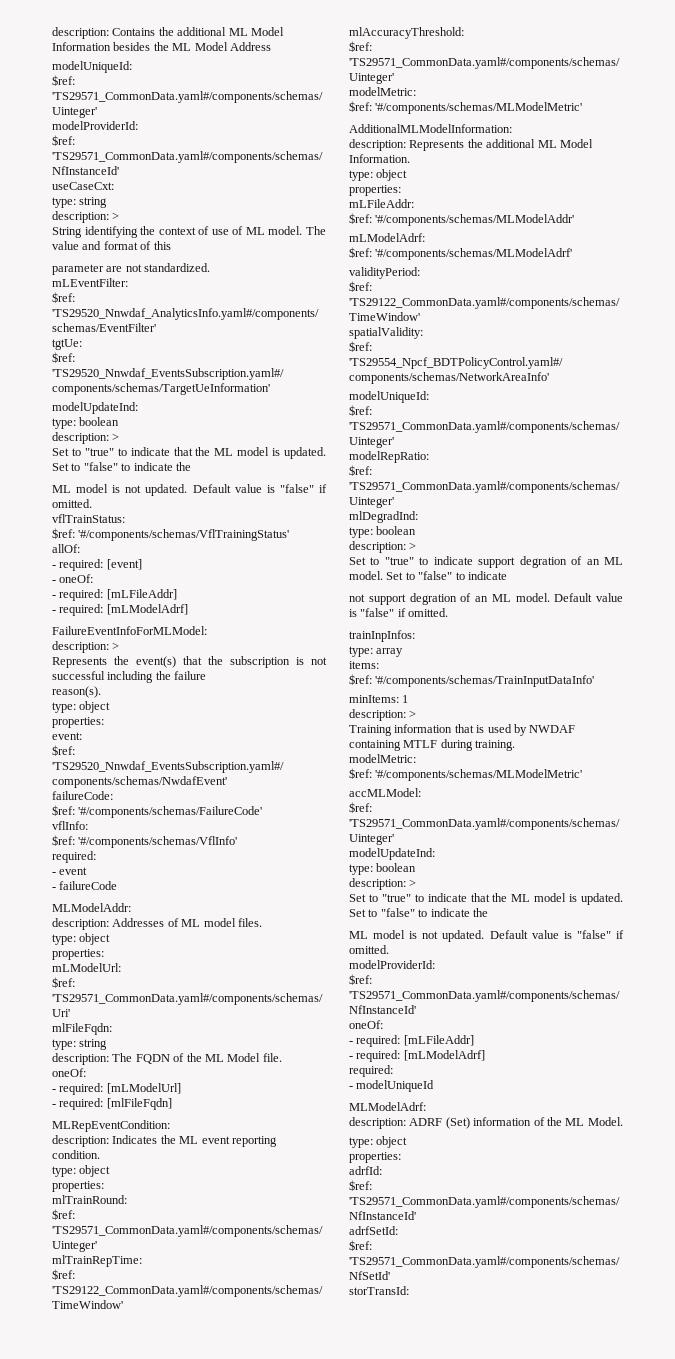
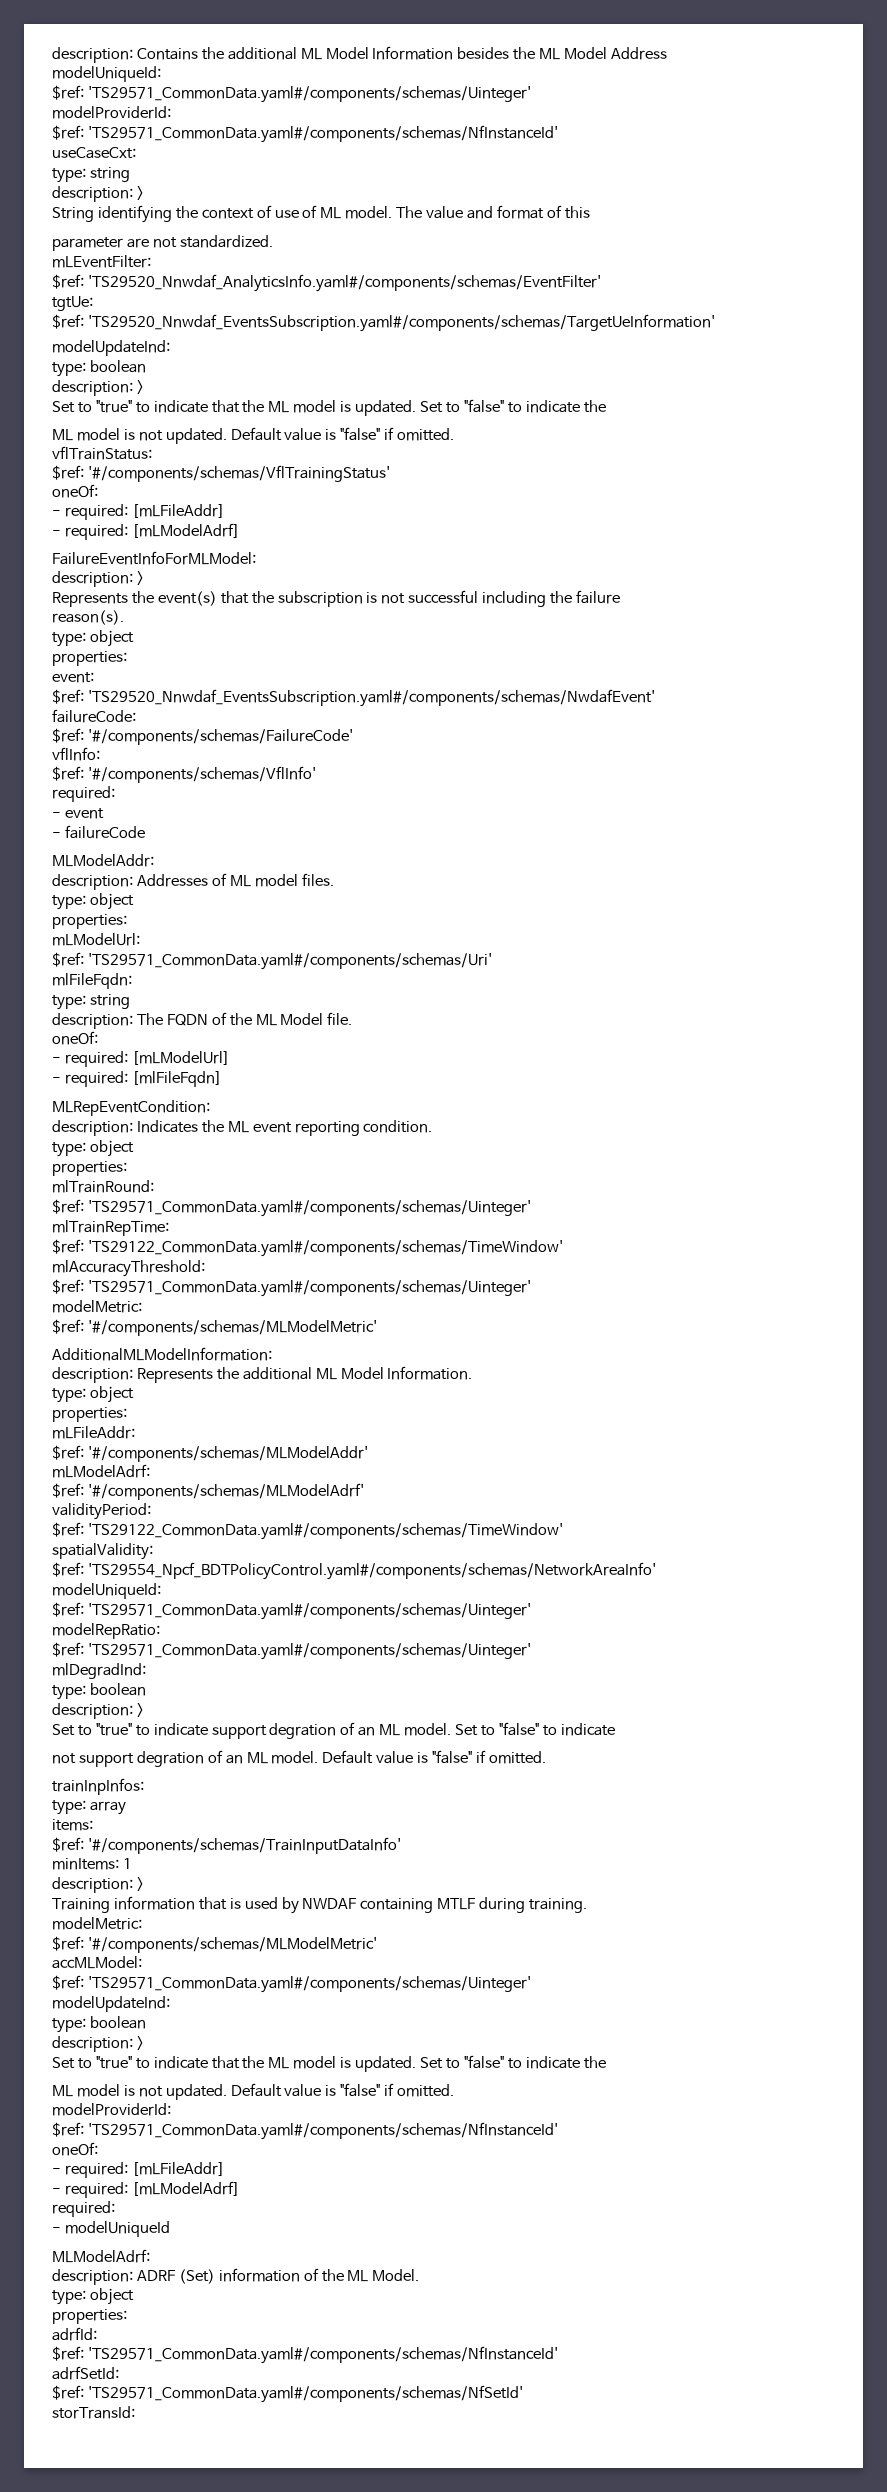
[52,544,80,553] [52,559,142,571] [52,580,56,583] allOf: // - required: [event] // - -> (390, 473) none

